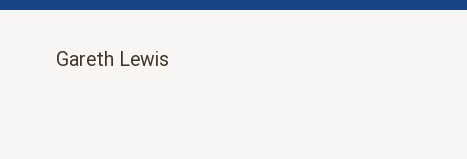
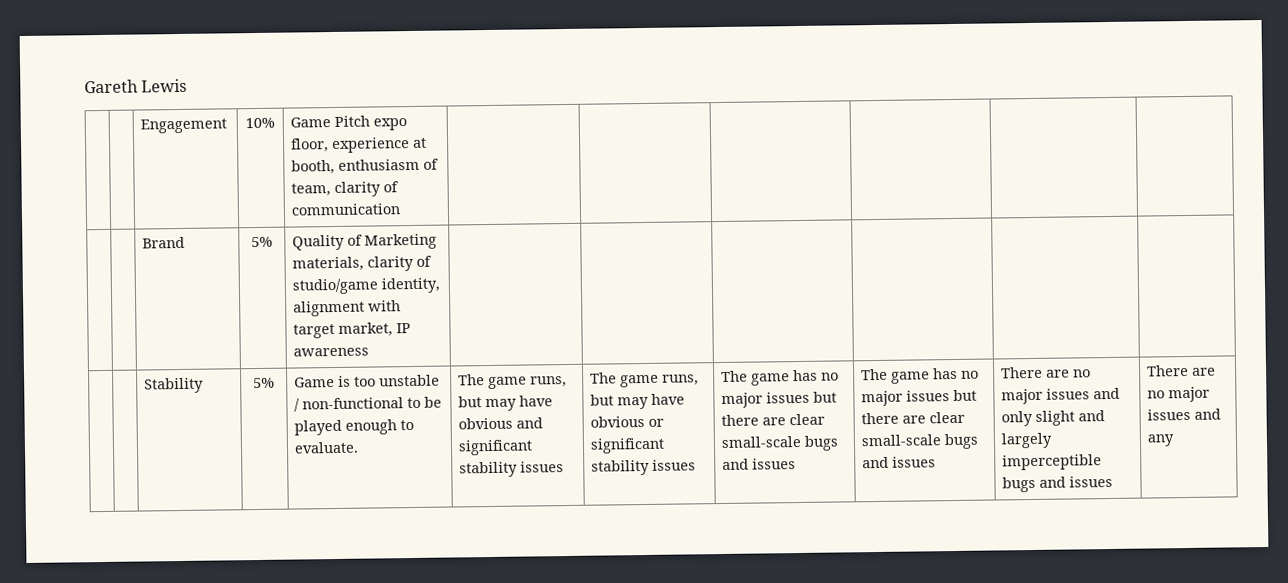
(170, 58) none -> [140,118,228,134] [245,117,275,129] [290,115,408,131] [290,137,428,154] [291,158,440,175] [291,181,400,197] [291,203,401,216] [142,236,186,249] [251,236,273,248] [292,233,438,251] [292,255,433,272] [292,277,441,295] [293,300,402,317] [293,322,412,339] [293,347,370,357] [144,377,205,394] [253,377,275,389] [294,374,441,388] [294,396,443,412] [294,419,415,436] [294,441,360,454] [458,374,568,390] [458,395,554,412] [458,417,544,430] [458,439,534,456] [459,461,565,478] [590,372,700,388] [590,393,686,410] [590,415,665,428] [590,437,666,454] [591,459,697,476] [721,369,840,386] [721,391,838,409] [721,413,826,427] [721,435,840,451] [722,458,797,471] [861,367,980,384] [861,389,978,407] [861,411,966,425] [861,433,980,450] [862,456,937,469] [1001,366,1092,379] [1001,387,1121,405] [1001,410,1106,427] [1001,432,1054,449] [1002,454,1103,471] [1002,475,1114,493] [1146,364,1217,377] [1147,386,1211,403] [1147,408,1222,421] [1147,434,1176,447] // | | Engagement | 10% | Game Pitch expo floor, experience at booth, enthusiasm of team, clarity of communication | | | | | | // | | Brand | 5% | Quality of Marketing materials, clarity of studio/game identity, alignment with target market, IP awareness | | | | | | // | | Stability | 5% | Game is too unstable / non-functional to be played enough to evaluate. | The game runs, but may have obvious and significant stability issues | The game runs, but may have obvious or significant stability issues | The game has no major issues but there are clear small-scale bugs and issues | The game has no major issues but there are clear small-scale bugs and issues | There are no major issues and only slight and largely imperceptible bugs and issues | There are no major issues and any

